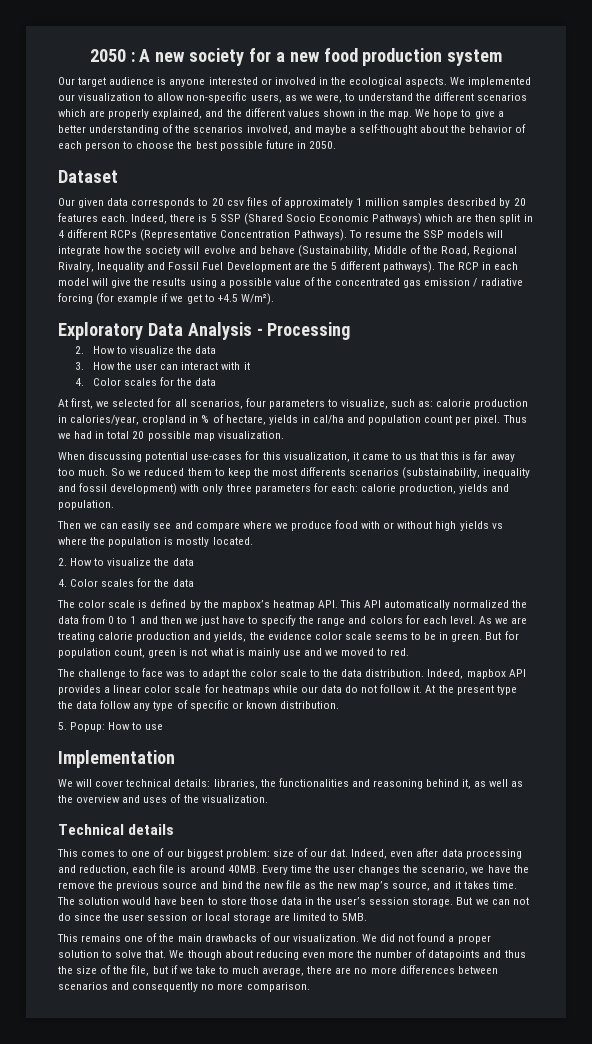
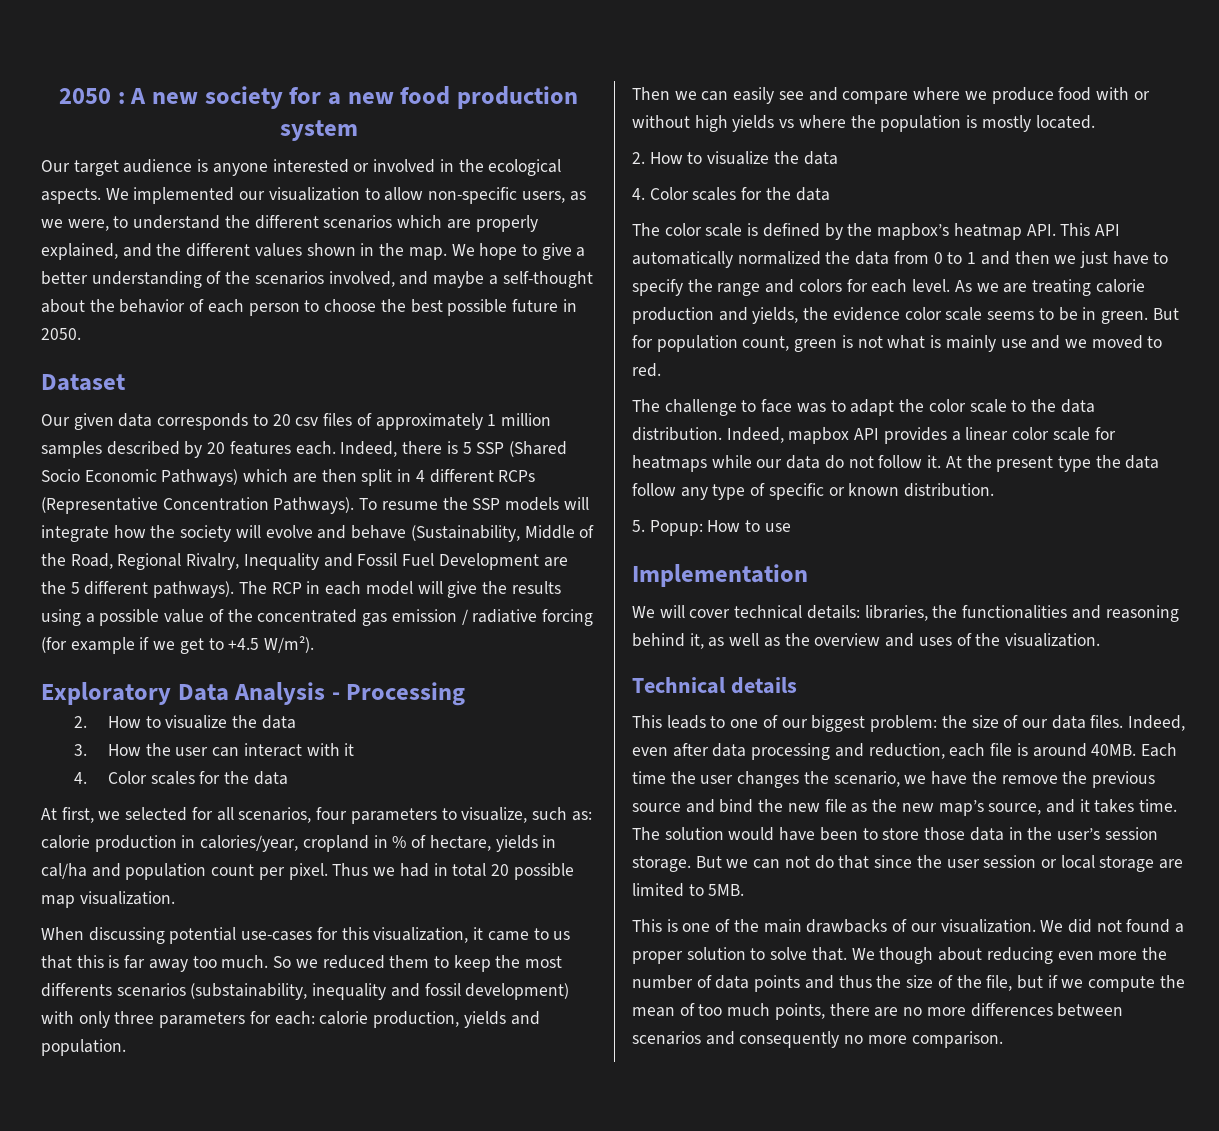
[81,851,116,857] comes -> [666,715,706,729] leads
(270, 854) none -> [941,715,967,728] the
[330,849,349,857] dat. -> [1051,715,1124,729] data files.
[261,865,288,875] Every -> [1140,743,1177,757] Each
(71, 917) none -> [838,855,870,869] that
[81,934,122,942] remains -> [666,919,678,932] is
[428,950,481,960] datapoints -> [715,975,801,992] data points
[195,966,305,976] take to much average, -> [1088,975,1185,992] [632,1003,825,1020] compute the mean of too much points,

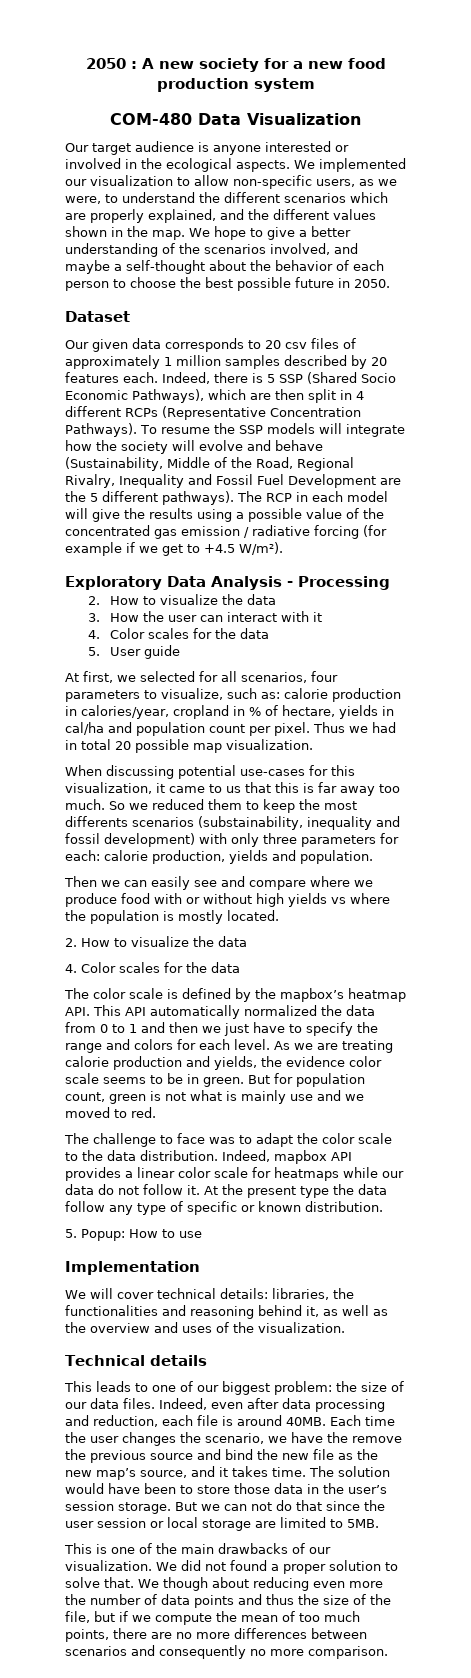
(358, 130) none -> [110,113,361,125] // COM-480 Data Visualization
[161,469,239,486] Pathways) -> [132,389,204,403] Pathways),
(288, 778) none -> [87,645,181,659] // 5. User guide

